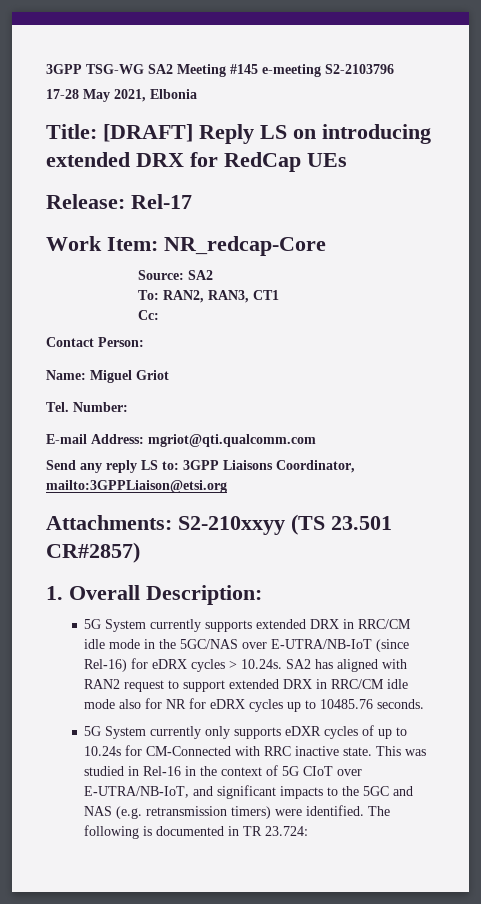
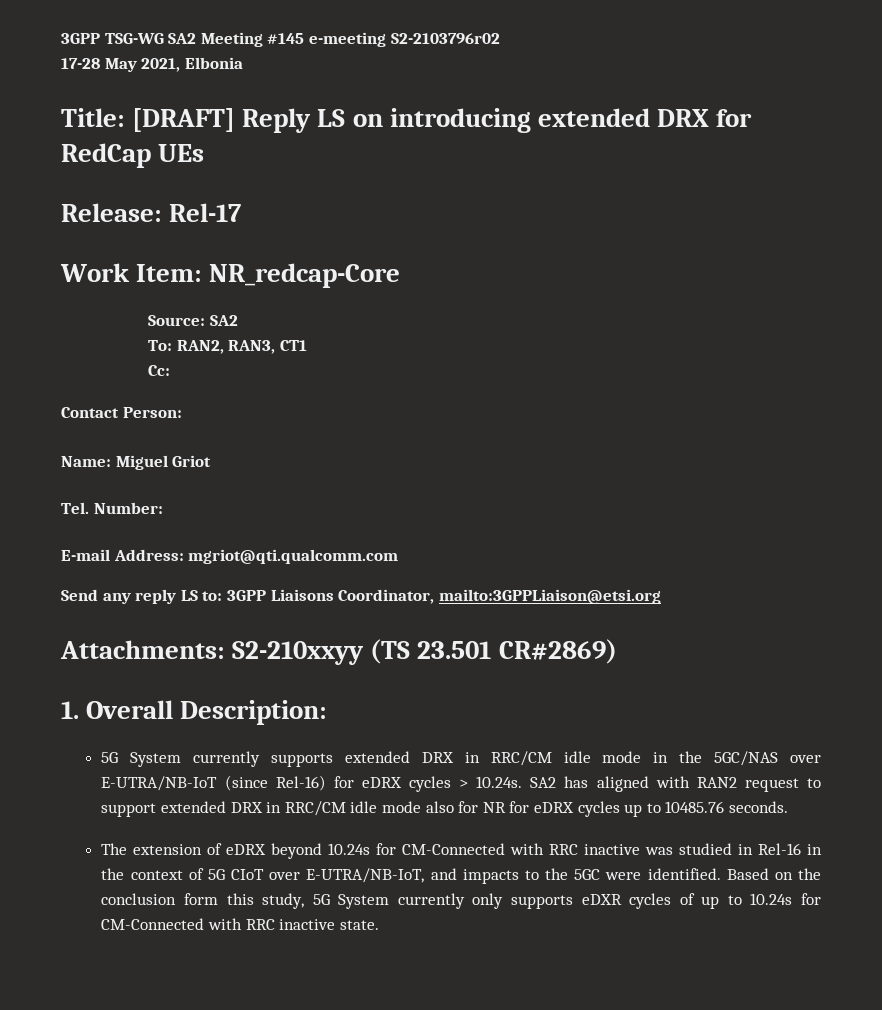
[325,64,394,74] S2-2103796 -> [390,33,500,44] S2-2103796r02
[46,542,140,563] CR#2857) -> [498,639,617,664] CR#2869)
(425, 704) none -> [101,843,823,859] [101,868,822,884] [101,893,305,909] The extension of eDRX beyond 10.24s for CM-Connected with RRC inactive was studied in Rel-16 in the context of 5G CIoT over E-UTRA/NB-IoT, and impacts to the 5GC were identified. Based on the conclusion form this study,
[376,746,427,756] [84,765,363,776] [84,785,414,799] [84,805,391,819] [84,825,309,839] This was studied in Rel-16 in the context of 5G CIoT over E-UTRA/NB-IoT, and significant impacts to the 5GC and NAS (e.g. retransmission timers) were identified. The following is documented in TR 23.724: -> (379, 925) none

